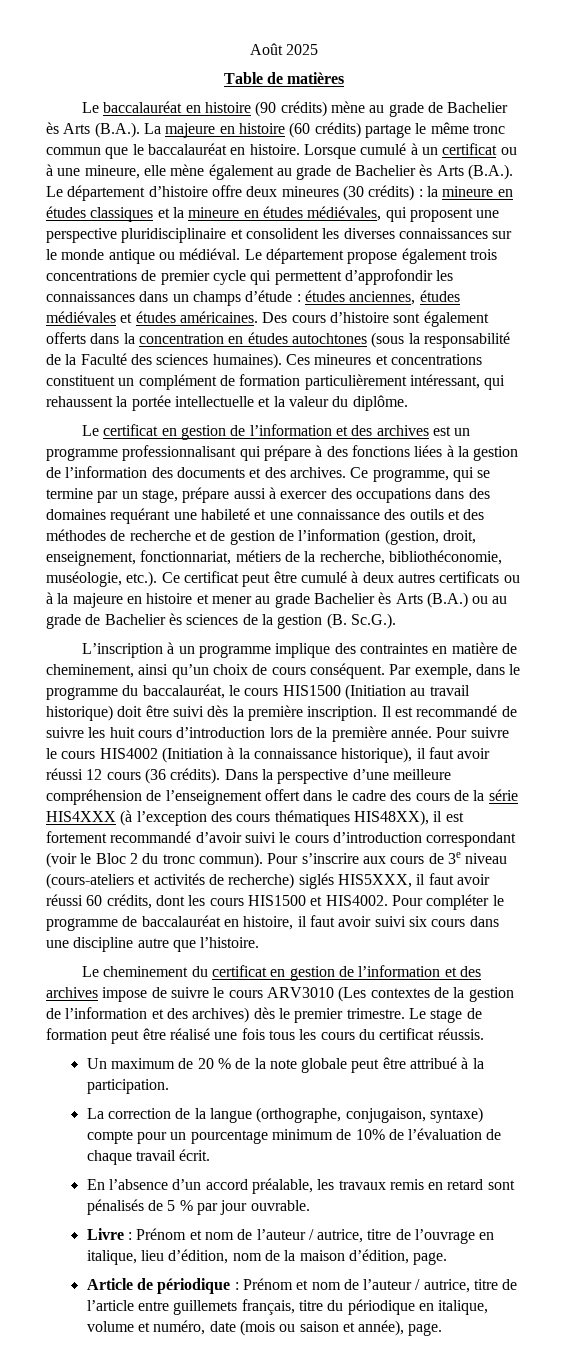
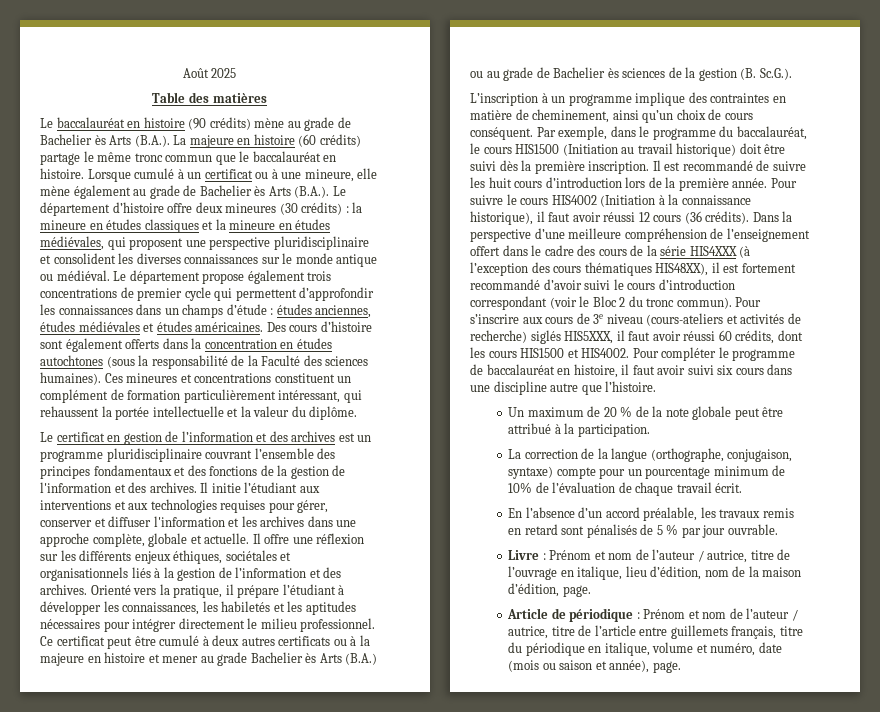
[267,72,283,84] de -> [189,92,209,103] des
[122,445,443,461] professionnalisant qui prépare à des fonctions liées -> [106,448,336,462] [40,465,346,479] [40,482,320,493] [40,499,329,513] [40,516,357,527] [40,533,365,547] [40,550,292,564] [40,567,151,581] pluridisciplinaire couvrant l’ensemble des principes fondamentaux et des fonctions de la gestion de l'information et des archives. Il initie l’étudiant aux interventions et aux technologies requises pour gérer, conserver et diffuser l'information et les archives dans une approche complète, globale et actuelle. Il offre une réflexion sur les différents enjeux éthiques, sociétales et organisationnels liés
[151,467,491,482] [46,487,490,503] [46,508,485,524] [46,529,476,545] [46,550,502,566] [46,571,158,587] des documents et des archives. Ce programme, qui se termine par un stage, prépare aussi à exercer des occupations dans des domaines requérant une habileté et une connaissance des outils et des méthodes de recherche et de gestion de l’information (gestion, droit, enseignement, fonctionnariat, métiers de la recherche, bibliothéconomie, muséologie, etc.). -> [309,567,342,578] [40,584,345,598] [40,601,356,615] [40,618,376,632] et des archives. Orienté vers la pratique, il prépare l’étudiant à développer les connaissances, les habiletés et les aptitudes nécessaires pour intégrer directement le milieu professionnel.
[82,965,481,981] [46,986,514,1002] [46,1007,482,1023] [46,1028,484,1044] // Le cheminement du certificat en gestion de l’information et des archives impose de suivre le cours ARV3010 (Les contextes de la gestion de l’information et des archives) dès le premier trimestre. Le stage de formation peut être réalisé une fois tous les cours du certificat réussis. -> (657, 386) none

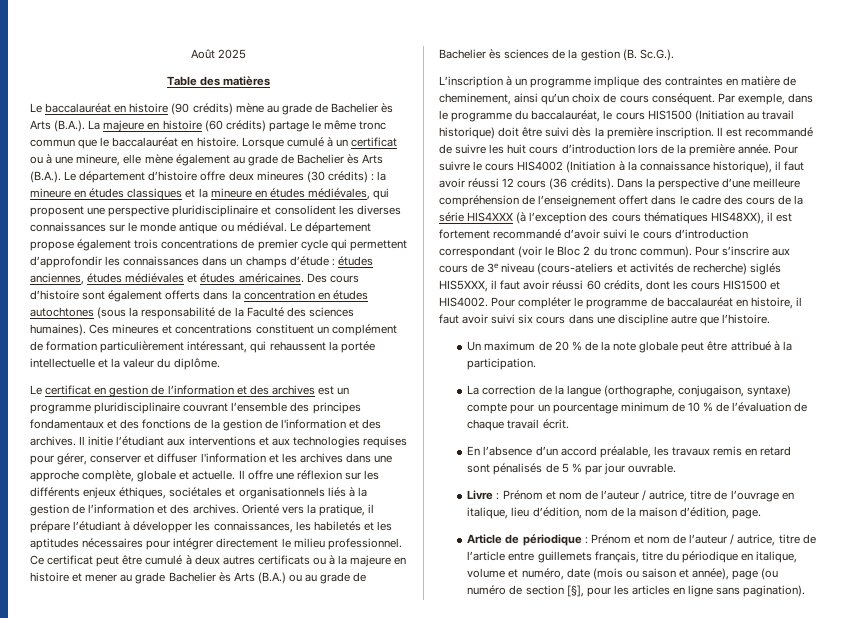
[508,482,533,493] 10% -> [688,402,714,412] 10 %
[652,661,681,673] page. -> [732,568,779,580] [467,585,806,597] page (ou numéro de section [§], pour les articles en ligne sans pagination).

